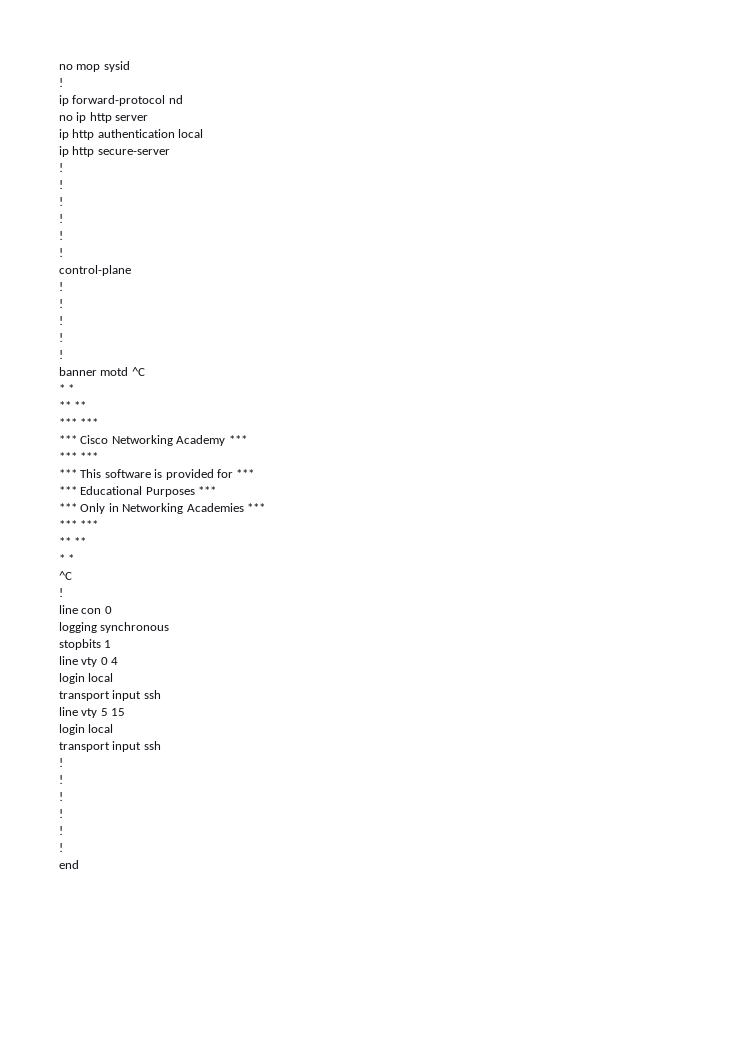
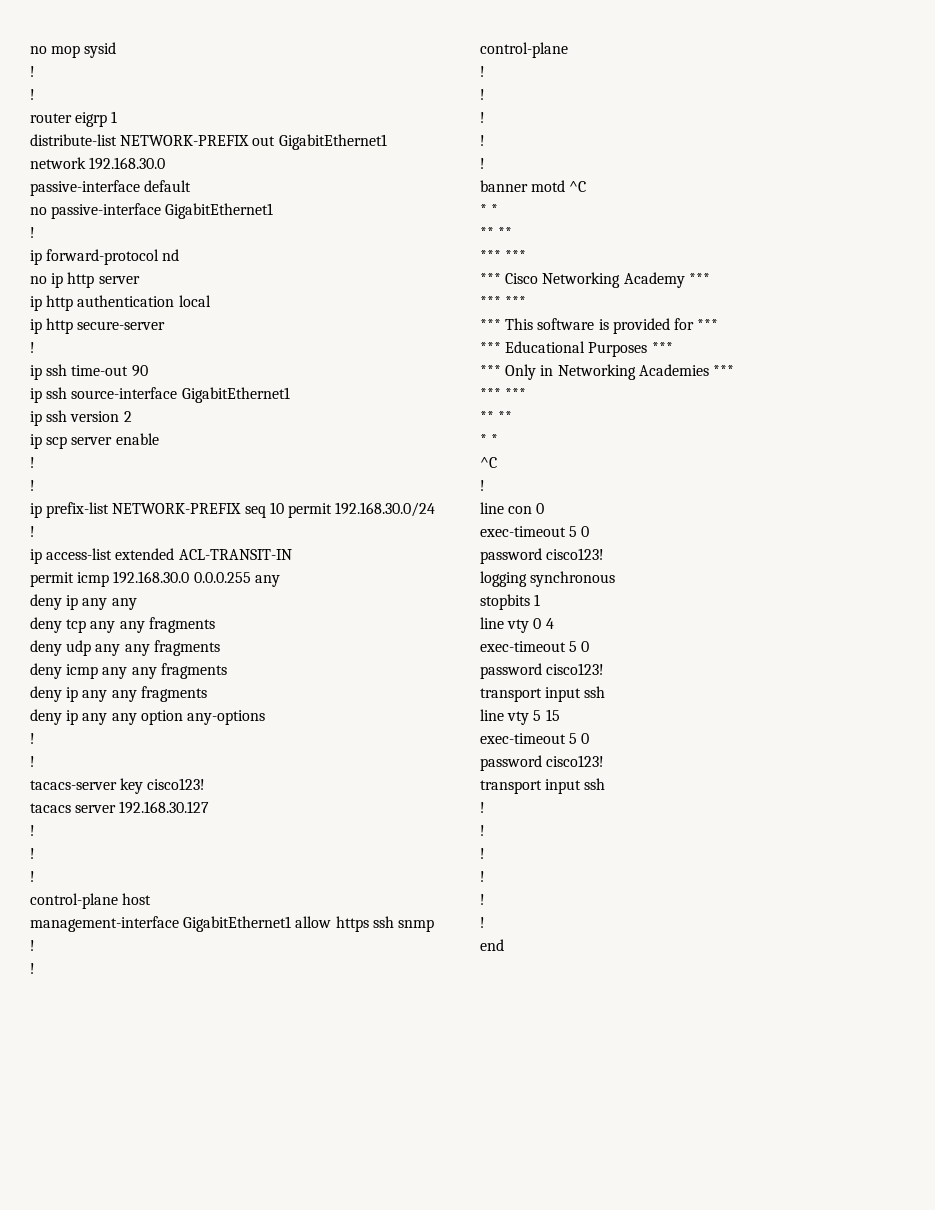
(63, 82) none -> [30,89,35,100] [30,111,118,127] [30,134,387,150] [30,157,166,170] [30,180,192,196] [30,203,274,219] [30,227,35,238] // ! // router eigrp 1 // distribute-list NETWORK-PREFIX out GigabitEthernet1 // network 192.168.30.0 // passive-interface default // no passive-interface GigabitEthernet1 // !
[59,180,63,189] [59,197,63,206] [59,214,63,223] ! // ! // ! -> [30,364,148,380] [30,387,290,403] [30,410,132,426] [30,433,159,449] [30,457,35,468] [30,480,35,491] [30,502,436,518] [30,526,35,537] [30,548,292,564] [30,571,280,587] [30,594,137,610] [30,617,215,633] [30,640,220,656] [30,663,227,679] [30,686,207,702] [30,709,265,725] [30,733,35,744] [30,756,35,767] [30,778,206,794] [30,801,210,814] [30,825,35,836] [30,848,35,859] [30,871,35,882] [30,893,152,909] [30,916,434,932] ip ssh time-out 90 // ip ssh source-interface GigabitEthernet1 // ip ssh version 2 // ip scp server enable // ! // ! // ip prefix-list NETWORK-PREFIX seq 10 permit 192.168.30.0/24 // ! // ip access-list extended ACL-TRANSIT-IN // permit icmp 192.168.30.0 0.0.0.255 any // deny ip any any // deny tcp any any fragments // deny udp any any fragments // deny icmp any any fragments // deny ip any any fragments // deny ip any any option any-options // ! // ! // tacacs-server key cisco123! // tacacs server 192.168.30.127 // ! // ! // ! // control-plane host // management-interface GigabitEthernet1 allow https ssh snmp
(112, 610) none -> [480,526,590,537] [480,548,605,564] // exec-timeout 5 0 // password cisco123!
[59,673,114,684] login local -> [480,641,590,652] [480,663,605,679] exec-timeout 5 0 // password cisco123!
[59,724,114,735] login local -> [480,733,590,744] [480,755,605,771] exec-timeout 5 0 // password cisco123!

